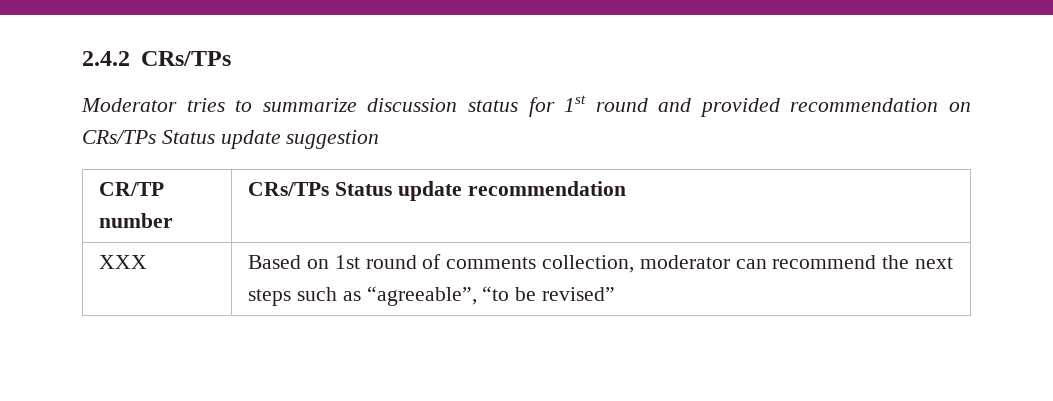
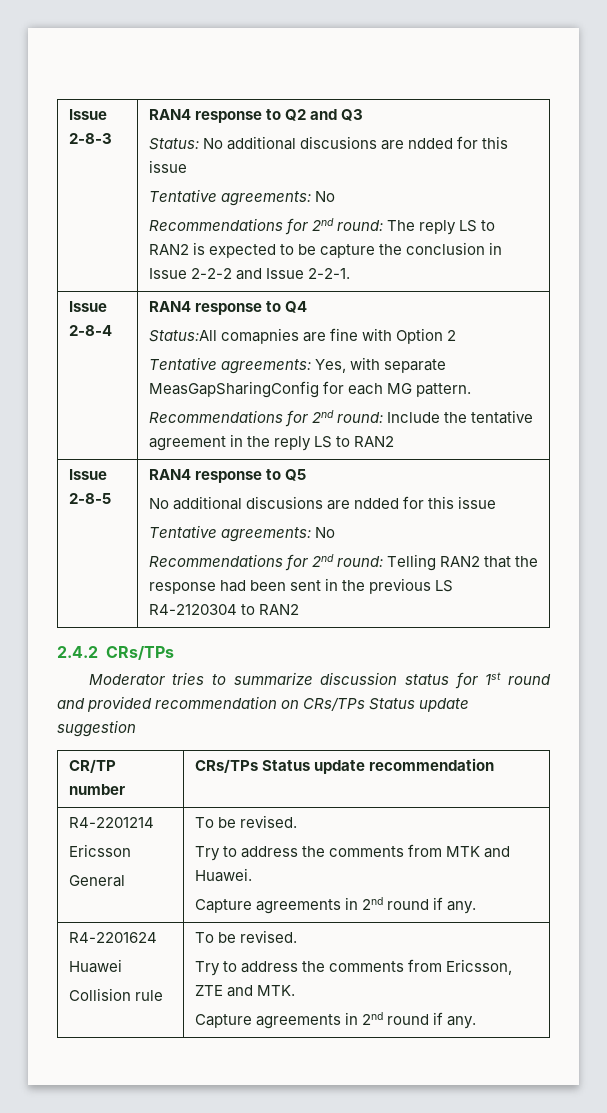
(82, 58) none -> [68,109,107,120] [68,133,112,144] [148,109,363,123] [148,136,508,150] [148,160,187,173] [148,189,335,206] [148,218,495,235] [148,242,503,258] [148,268,350,280] [68,301,107,312] [68,325,112,336] [148,301,307,315] [148,328,456,344] [148,357,446,374] [148,381,471,398] [148,410,533,427] [148,434,394,451] [68,469,107,480] [68,493,111,504] [148,469,306,483] [148,496,496,510] [148,525,335,542] [148,554,538,571] [148,578,453,594] [148,604,299,615] Issue 2-8-3 | RAN4 response to Q2 and Q3 // Status: No additional discusions are ndded for this issue // Tentative agreements: No // Recommendations for 2nd round: The reply LS to RAN2 is expected to be capture the conclusion in Issue 2-2-2 and Issue 2-2-1. // Issue 2-8-4 | RAN4 response to Q4 // Status:All comapnies are fine with Option 2 // Tentative agreements: Yes, with separate MeasGapSharingConfig for each MG pattern. // Recommendations for 2nd round: Include the tentative agreement in the reply LS to RAN2 // Issue 2-8-5 | RAN4 response to Q5 // No additional discusions are ndded for this issue // Tentative agreements: No // Recommendations for 2nd round: Telling RAN2 that the response had been sent in the previous LS R4-2120304 to RAN2 //
[99,255,148,269] [248,254,953,273] [248,286,615,306] XXX | Based on 1st round of comments collection, moderator can recommend the next steps such as “agreeable”, “to be revised” -> [68,817,154,828] [68,844,131,857] [68,875,125,887] [194,815,297,828] [194,844,510,861] [194,868,252,882] [194,897,476,914] [68,932,157,943] [68,959,122,973] [68,988,163,1001] [194,930,297,943] [194,959,512,976] [194,985,295,997] [194,1012,476,1029] R4-2201214 // Ericsson // General | To be revised. // Try to address the comments from MTK and Huawei. // Capture agreements in 2nd round if any. // R4-2201624 // Huawei // Collision rule | To be revised. // Try to address the comments from Ericsson, ZTE and MTK. // Capture agreements in 2nd round if any.

